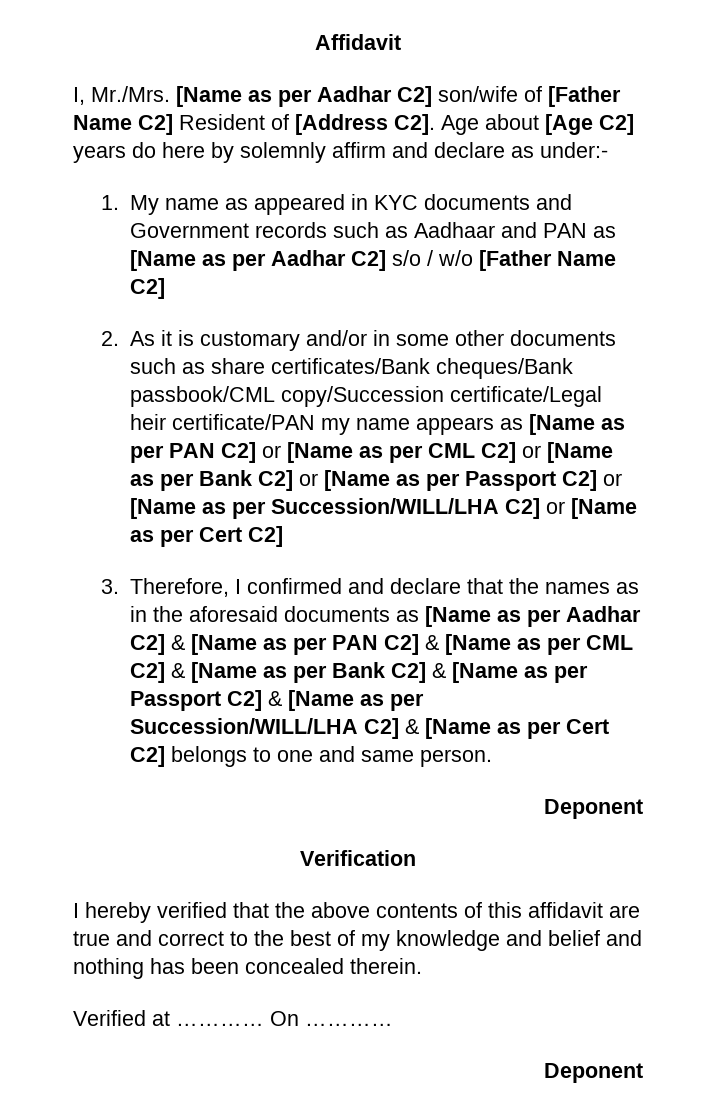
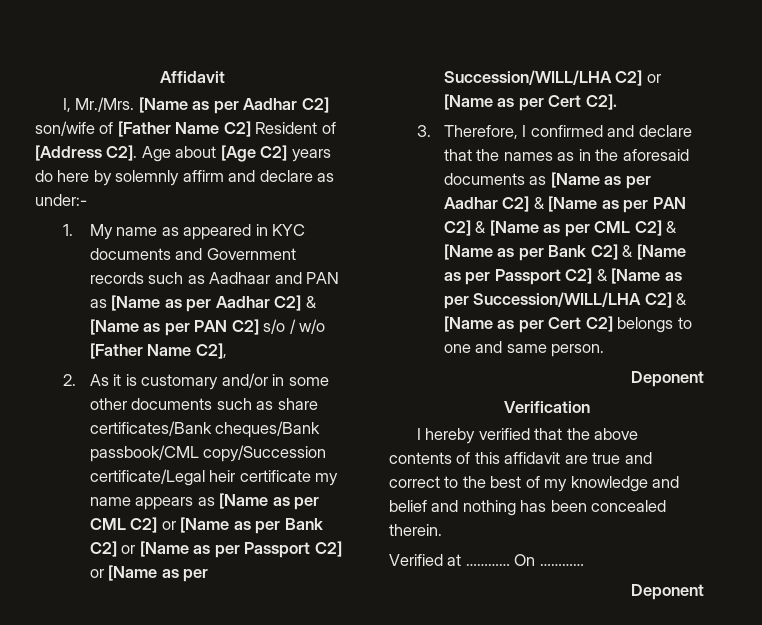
(387, 260) none -> [305,296,317,308] [90,319,259,336] & [Name as per PAN C2]
[130,278,166,299] C2] -> [195,343,227,359] C2],
[172,414,316,430] certificate/PAN -> [239,470,311,482] certificate
[169,442,424,463] PAN C2] or [Name as per -> (320, 503) none
[248,526,284,547] C2] -> [585,94,617,110] C2].

